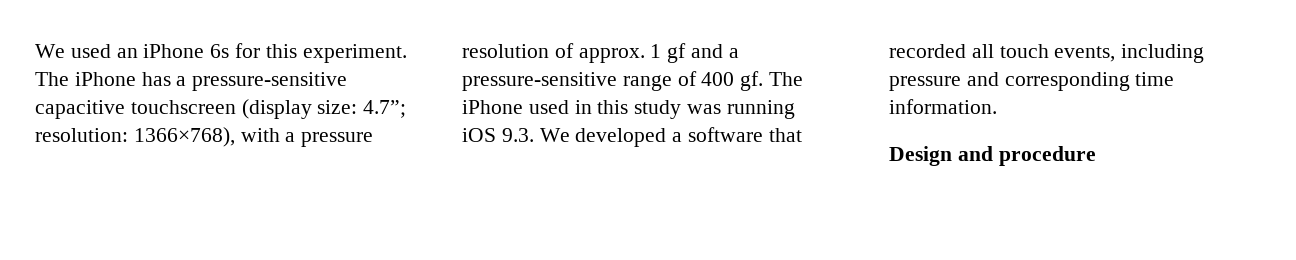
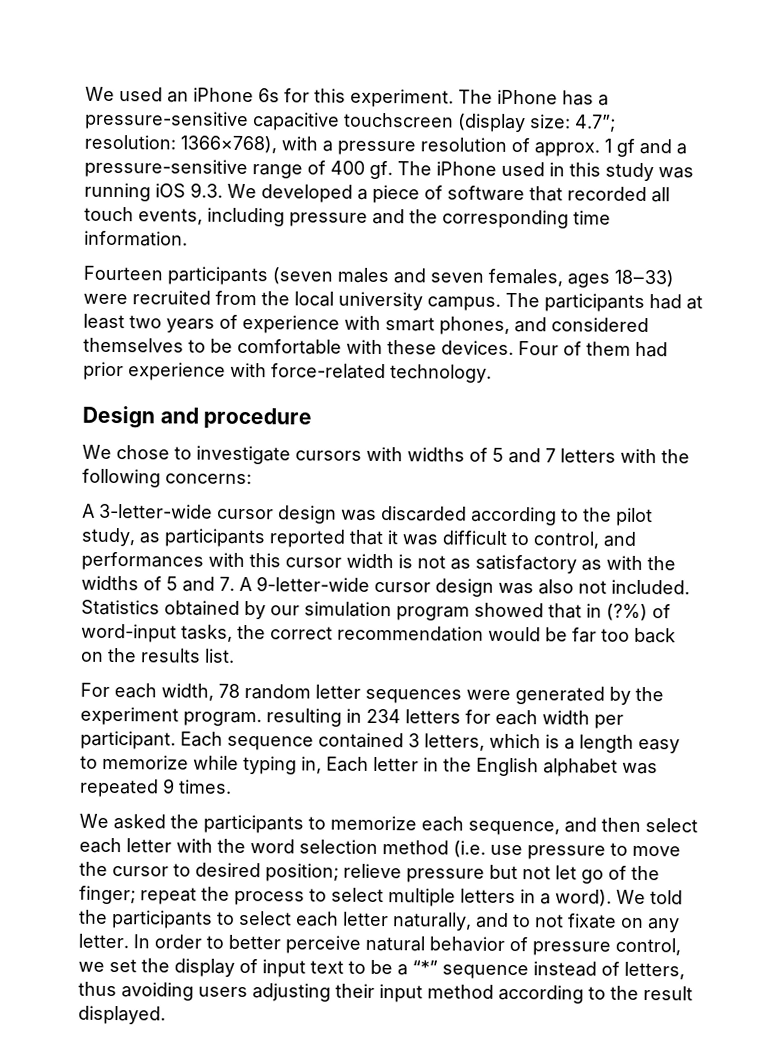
(683, 137) none -> [372,184,443,204] piece of
(999, 79) none -> [409,209,438,224] the
[889,146,1096,166] Design and procedure -> [83,265,674,288] [83,290,703,312] [83,313,649,335] [83,337,668,358] [83,361,492,383] [82,405,313,430] [82,444,690,465] [82,468,252,488] [82,503,653,527] [81,527,636,549] [81,551,676,574] [81,575,690,597] [81,599,671,622] [81,623,676,644] [80,647,235,663] [80,682,664,705] [80,706,624,729] [80,730,680,754] [80,754,658,777] [79,778,232,798] [79,813,698,836] [79,837,681,860] [79,861,660,884] [79,885,683,907] [79,909,680,933] [78,933,681,956] [78,958,685,980] [78,981,693,1004] [78,1005,166,1025] Fourteen participants (seven males and seven females, ages 18‒33) were recruited from the local university campus. The participants had at least two years of experience with smart phones, and considered themselves to be comfortable with these devices. Four of them had prior experience with force-related technology. // Design and procedure // We chose to investigate cursors with widths of 5 and 7 letters with the following concerns: // A 3-letter-wide cursor design was discarded according to the pilot study, as participants reported that it was difficult to control, and performances with this cursor width is not as satisfactory as with the widths of 5 and 7. A 9-letter-wide cursor design was also not included. Statistics obtained by our simulation program showed that in (?%) of word-input tasks, the correct recommendation would be far too back on the results list. // For each width, 78 random letter sequences were generated by the experiment program. resulting in 234 letters for each width per participant. Each sequence contained 3 letters, which is a length easy to memorize while typing in, Each letter in the English alphabet was repeated 9 times. // We asked the participants to memorize each sequence, and then select each letter with the word selection method (i.e. use pressure to move the cursor to desired position; relieve pressure but not let go of the finger; repeat the process to select multiple letters in a word). We told the participants to select each letter naturally, and to not fixate on any letter. In order to better perceive natural behavior of pressure control, we set the display of input text to be a “*” sequence instead of letters, thus avoiding users adjusting their input method according to the result displayed.

